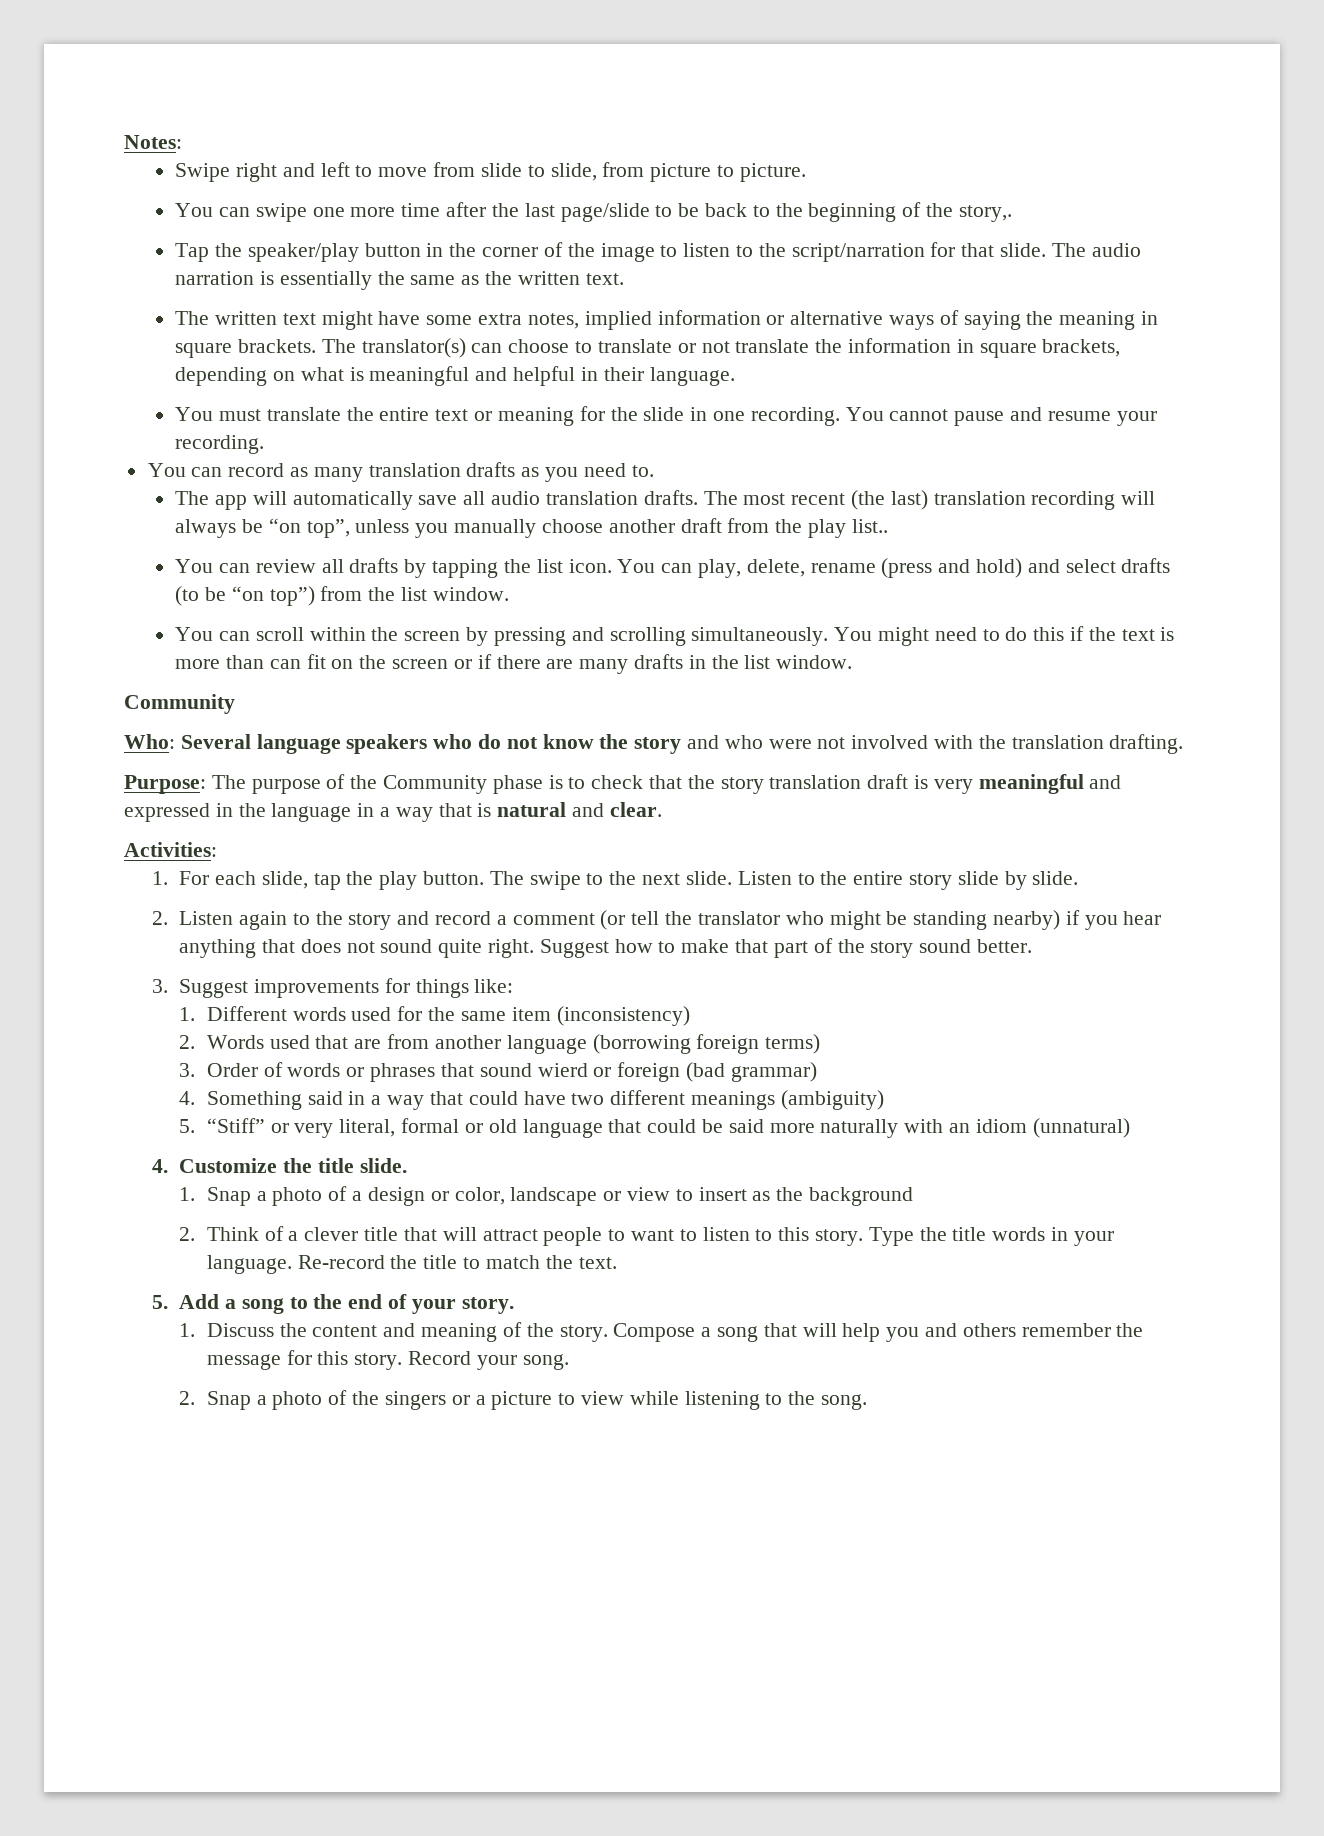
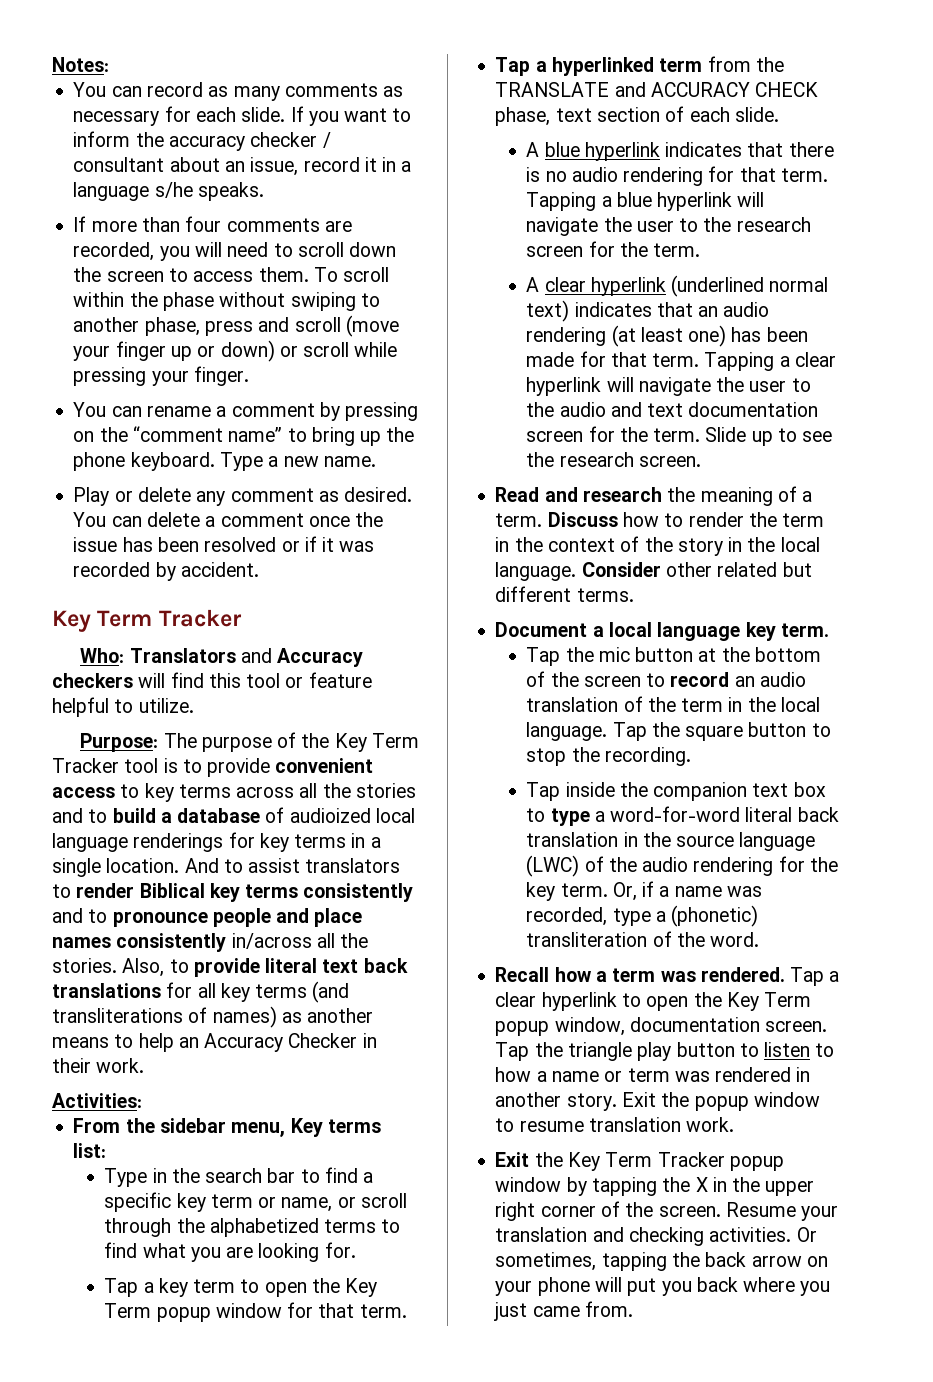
[175,162,806,182] [175,202,1012,222] [175,242,1141,262] [175,271,624,290] [175,310,1158,330] [175,338,1121,358] [175,366,735,386] [175,406,1157,426] [175,435,265,454] // Swipe right and left to move from slide to slide, from picture to picture. // You can swipe one more time after the last page/slide to be back to the beginning of the story,. // Tap the speaker/play button in the corner of the image to listen to the script/narration for that slide. The audio narration is essentially the same as the written text. // The written text might have some extra notes, implied information or alternative ways of saying the meaning in square brackets. The translator(s) can choose to translate or not translate the information in square brackets, depending on what is meaningful and helpful in their language. // You must translate the entire text or meaning for the slide in one recording. You cannot pause and resume your recording. -> (109, 64) none
[368,462,654,482] [175,490,1156,510] [175,518,888,538] [175,558,1171,578] [175,586,509,606] [175,626,1175,646] [175,654,853,674] [124,694,235,714] [124,734,1184,754] translation drafts as you need to. // The app will automatically save all audio translation drafts. The most recent (the last) translation recording will always be “on top”, unless you manually choose another draft from the play list.. // You can review all drafts by tapping the list icon. You can play, delete, rename (press and hold) and select drafts (to be “on top”) from the list window. // You can scroll within the screen by pressing and scrolling simultaneously. You might need to do this if the text is more than can fit on the screen or if there are many drafts in the list window. // Community // Who: Several language speakers who do not know the story and who were not involved with the translation drafting. -> [284,83,404,97] [73,106,412,126] [73,131,331,151] [73,157,412,176] [73,182,264,201] [73,216,352,232] [73,242,397,261] [73,267,390,282] [73,292,380,311] [73,315,399,337] [73,340,398,362] [73,366,249,386] [73,402,419,421] [73,426,415,446] [73,452,376,471] [73,487,413,506] [73,512,384,527] [73,536,375,552] [73,562,259,581] [52,609,242,632] [80,648,364,667] [52,672,372,688] [52,697,194,717] comments as necessary for each slide. If you want to inform the accuracy checker / consultant about an issue, record it in a language s/he speaks. // If more than four comments are recorded, you will need to scroll down the screen to access them. To scroll within the phase without swiping to another phase, press and scroll (move your finger up or down) or scroll while pressing your finger. // You can rename a comment by pressing on the “comment name” to bring up the phone keyboard. Type a new name. // Play or delete any comment as desired. You can delete a comment once the issue has been resolved or if it was recorded by accident. // Key Term Tracker // Who: Translators and Accuracy checkers will find this tool or feature helpful to utilize.
[383,774,1122,794] [124,802,662,822] [124,842,217,857] [151,871,1079,890] [151,910,1162,930] [179,938,1032,958] [151,978,514,998] [179,1006,690,1026] [179,1034,821,1054] [179,1062,817,1082] [179,1090,884,1110] [179,1118,1130,1138] [151,1158,407,1173] [179,1186,913,1206] [179,1226,1114,1246] [206,1255,617,1274] [151,1294,514,1314] [179,1322,1144,1342] [206,1350,569,1370] [179,1390,867,1410] Community phase is to check that the story translation draft is very meaningful and expressed in the language in a way that is natural and clear. // Activities: // 1. For each slide, tap the play button. The swipe to the next slide. Listen to the entire story slide by slide. // 2. Listen again to the story and record a comment (or tell the translator who might be standing nearby) if you hear anything that does not sound quite right. Suggest how to make that part of the story sound better. // 3. Suggest improvements for things like: // 1. Different words used for the same item (inconsistency) // 2. Words used that are from another language (borrowing foreign terms) // 3. Order of words or phrases that sound wierd or foreign (bad grammar) // 4. Something said in a way that could have two different meanings (ambiguity) // 5. “Stiff” or very literal, formal or old language that could be said more naturally with an idiom (unnatural) // 4. Customize the title slide. // 1. Snap a photo of a design or color, landscape or view to insert as the background // 2. Think of a clever title that will attract people to want to listen to this story. Type the title words in your language. Re-record the title to match the text. // 5. Add a song to the end of your story. // 1. Discuss the content and meaning of the story. Compose a song that will help you and others remember the message for this story. Record your song. // 2. Snap a photo of the singers or a picture to view while listening to the song. -> [334,733,419,752] [52,758,374,777] [52,783,416,802] [52,807,415,823] [52,832,381,852] [52,858,401,877] [52,883,414,902] [52,908,363,927] [52,933,369,952] [52,958,408,977] [52,981,350,1003] [52,1006,374,1028] [52,1033,377,1052] [52,1058,145,1073] [52,1093,142,1108] [73,1118,381,1137] [73,1143,107,1158] [104,1167,374,1187] [104,1192,407,1212] [104,1218,401,1237] [104,1242,356,1262] [104,1278,378,1297] [104,1302,407,1322] [495,56,784,76] [495,82,819,97] [495,106,779,126] [526,142,834,161] [526,166,828,186] [526,192,765,211] [526,217,811,236] [526,241,701,257] [526,275,829,297] [526,300,770,322] [526,325,808,347] [526,351,836,371] [526,377,811,396] [526,402,819,417] [526,426,833,446] [526,452,701,467] [495,486,813,506] [495,512,825,527] [495,536,820,556] [495,562,812,581] [495,586,634,602] [495,622,829,641] [526,647,821,666] [526,671,806,687] [526,696,820,712] [526,722,831,741] [526,747,691,766] [526,782,826,801] [526,806,839,826] [526,832,816,851] [526,855,838,877] [526,881,762,901] [526,905,759,927] [526,931,760,947] [495,967,840,986] [495,992,812,1011] [495,1017,828,1036] [495,1042,835,1061] [495,1067,811,1082] [495,1092,820,1111] [495,1117,735,1132] [495,1152,784,1171] [495,1177,815,1196] [495,1201,839,1221] [495,1227,817,1246] [495,1252,828,1271] [495,1277,831,1296] [494,1301,633,1321] Key Term Tracker tool is to provide convenient access to key terms across all the stories and to build a database of audioized local language renderings for key terms in a single location. And to assist translators to render Biblical key terms consistently and to pronounce people and place names consistently in/across all the stories. Also, to provide literal text back translations for all key terms (and transliterations of names) as another means to help an Accuracy Checker in their work. // Activities: // From the sidebar menu, Key terms list: // Type in the search bar to find a specific key term or name, or scroll through the alphabetized terms to find what you are looking for. // Tap a key term to open the Key Term popup window for that term. // Tap a hyperlinked term from the TRANSLATE and ACCURACY CHECK phase, text section of each slide. // A blue hyperlink indicates that there is no audio rendering for that term. Tapping a blue hyperlink will navigate the user to the research screen for the term. // A clear hyperlink (underlined normal text) indicates that an audio rendering (at least one) has been made for that term. Tapping a clear hyperlink will navigate the user to the audio and text documentation screen for the term. Slide up to see the research screen. // Read and research the meaning of a term. Discuss how to render the term in the context of the story in the local language. Consider other related but different terms. // Document a local language key term. // Tap the mic button at the bottom of the screen to record an audio translation of the term in the local language. Tap the square button to stop the recording. // Tap inside the companion text box to type a word-for-word literal back translation in the source language (LWC) of the audio rendering for the key term. Or, if a name was recorded, type a (phonetic) transliteration of the word. // Recall how a term was rendered. Tap a clear hyperlink to open the Key Term popup window, documentation screen. Tap the triangle play button to listen to how a name or term was rendered in another story. Exit the popup window to resume translation work. // Exit the Key Term Tracker popup window by tapping the X in the upper right corner of the screen. Resume your translation and checking activities. Or sometimes, tapping the back arrow on your phone will put you back where you just came from.

